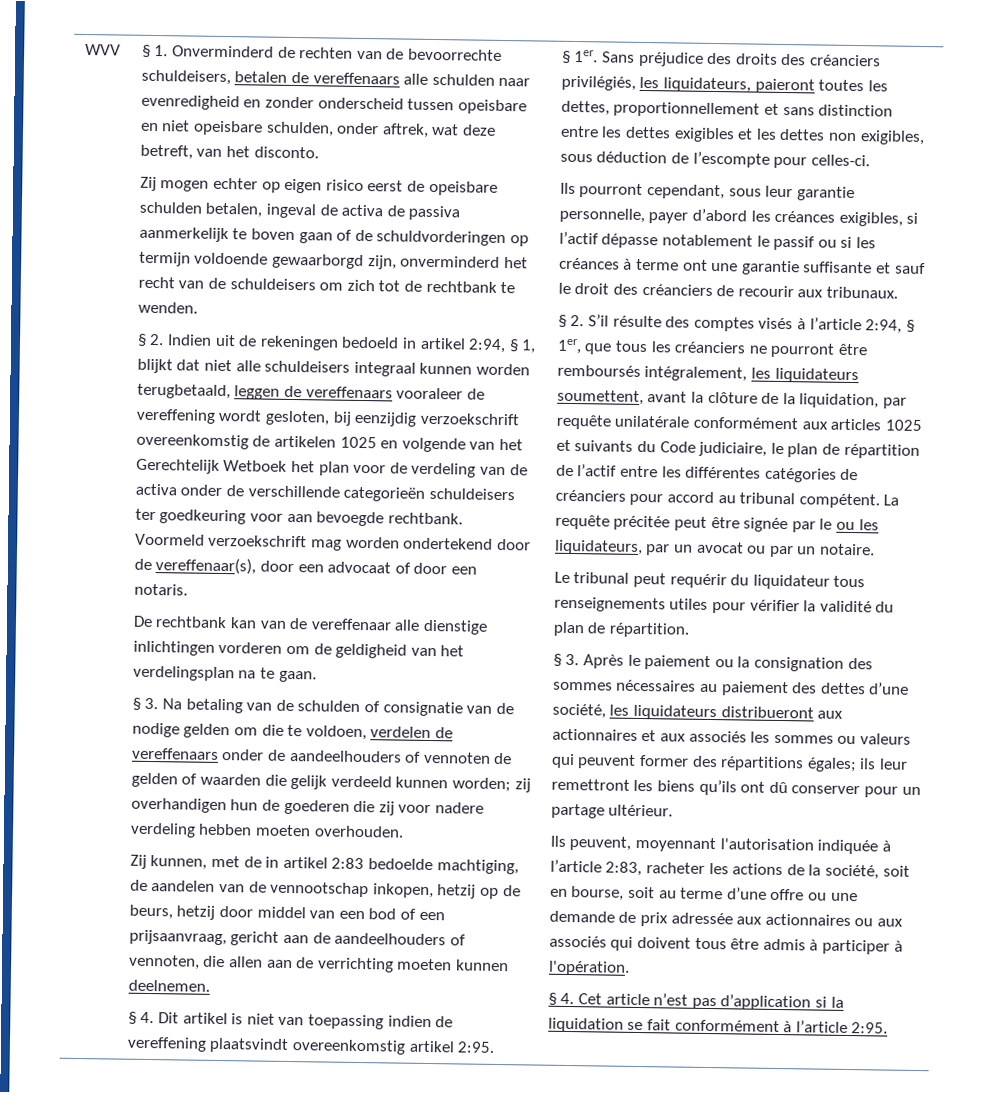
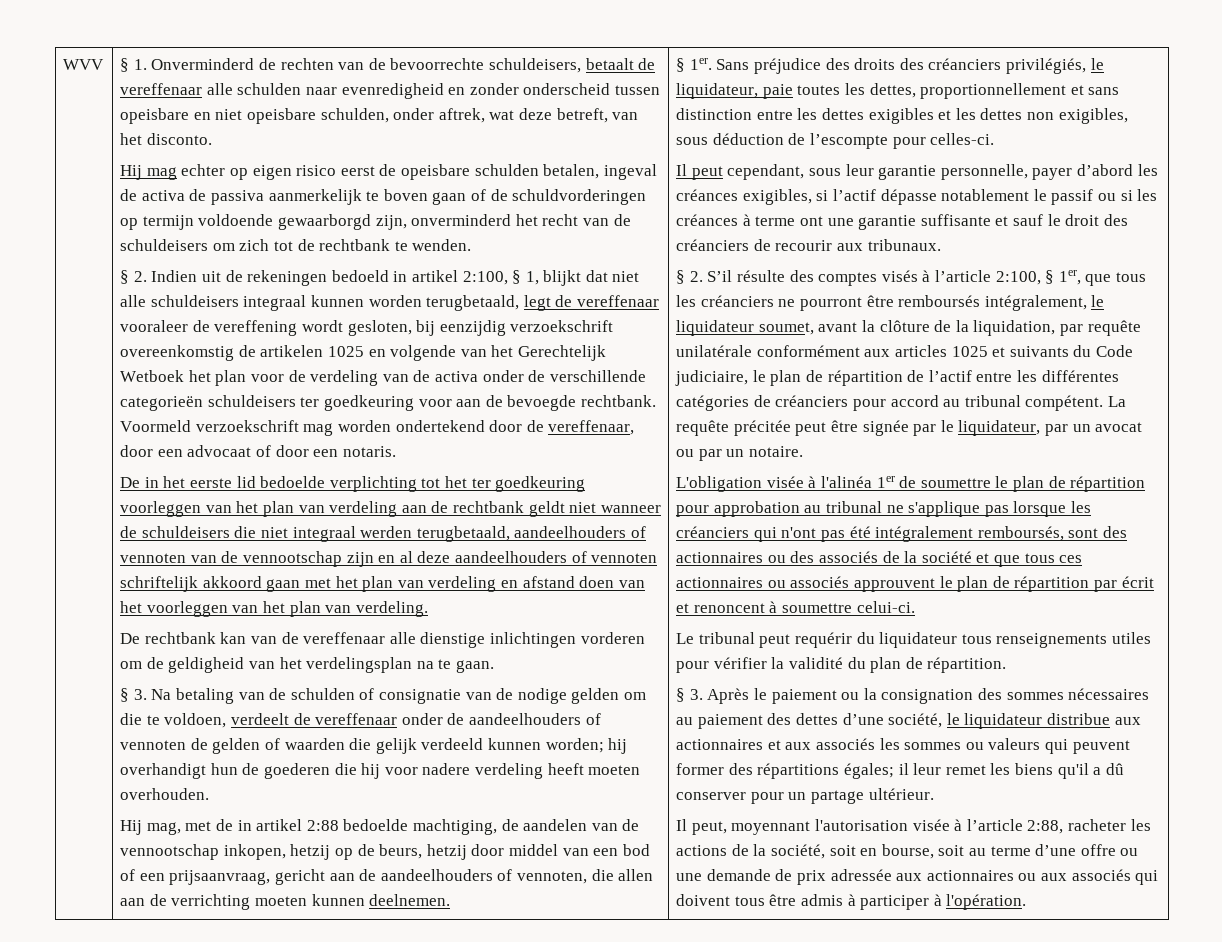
[234,71,400,85] betalen de vereffenaars -> [585,58,656,70] [120,83,203,95] betaalt de vereffenaar
[139,176,210,192] Zij mogen -> [120,165,177,180] Hij mag
[468,338,507,354] 2:94, -> [462,271,508,285] 2:100,
[234,385,393,400] leggen de vereffenaars -> [523,295,659,311] legt de vereffenaar
(313, 518) none -> [485,395,503,407] de
[155,557,257,575] vereffenaar(s), -> [548,420,635,435] vereffenaar,
(188, 589) none -> [120,476,586,492] [120,501,661,517] [120,526,646,542] [120,551,658,567] [120,576,645,592] [120,601,428,617] // De in het eerste lid bedoelde verplichting tot het ter goedkeuring voorleggen van het plan van verdeling aan de rechtbank geldt niet wanneer de schuldeisers die niet integraal werden terugbetaald, aandeelhouders of vennoten van de vennootschap zijn en al deze aandeelhouders of vennoten schriftelijk akkoord gaan met het plan van verdeling en afstand doen van het voorleggen van het plan van verdeling.
[370,726,453,739] [131,747,219,760] verdelen de vereffenaars -> [230,713,398,725] verdeelt de vereffenaar
[514,778,531,793] [130,797,227,814] zij overhandigen -> [608,738,628,754] [120,763,207,779] hij overhandigt
[378,801,395,816] zij -> [361,763,381,779] hij
[198,823,253,836] hebben -> [547,763,584,775] heeft
[129,854,208,870] Zij kunnen, -> [120,820,181,835] Hij mag,
[331,857,365,870] 2:83 -> [306,820,339,831] 2:88
[127,1011,454,1030] [126,1036,496,1055] // § 4. Dit artikel is niet van toepassing indien de vereffening plaatsvindt overeenkomstig artikel 2:95. -> (451, 900) none
[639,76,815,94] les liquidateurs, paieront -> [1090,58,1104,70] [676,83,793,99] le liquidateur, paie
[559,182,644,198] Ils pourront -> [676,164,723,180] Il peut
[865,319,903,334] 2:94, -> [995,271,1041,285] 2:100,
[750,367,859,384] [556,389,644,406] les liquidateurs soumettent, -> [1091,295,1105,307] [676,320,814,336] le liquidateur soumet,
[835,519,879,531] [554,539,643,556] ou les liquidateurs, -> [958,420,1041,436] liquidateur,
(875, 549) none -> [676,476,1146,492] [676,501,1091,517] [676,526,1127,542] [676,551,1083,567] [676,576,1154,592] [676,601,915,613] // L'obligation visée à l'alinéa 1er de soumettre le plan de répartition pour approbation au tribunal ne s'applique pas lorsque les créanciers qui n'ont pas été intégralement remboursés, sont des actionnaires ou des associés de la société et que tous ces actionnaires ou associés approuvent le plan de répartition par écrit et renoncent à soumettre celui-ci.
[609,704,814,721] les liquidateurs distribueront -> [946,713,1110,729] le liquidateur distribue
[859,758,908,770] [550,778,766,796] ils leur remettront les biens qu’ils ont -> [898,763,1102,779] il leur remet les biens qu'il a
[549,835,632,851] Ils peuvent, -> [676,819,727,835] Il peut,
[817,839,891,855] [549,859,643,877] indiquée à l’article 2:83, -> [912,819,1064,834] visée à l’article 2:88,
[547,992,844,1011] [547,1017,889,1034] // § 4. Cet article n’est pas d’application si la liquidation se fait conformément à l’article 2:95. -> (1027, 902) none

